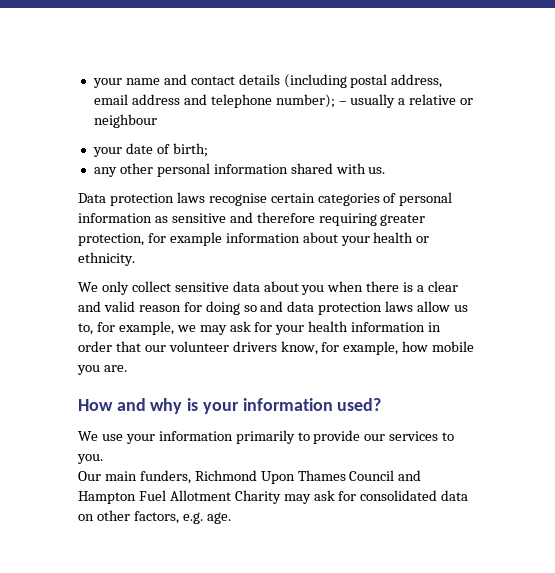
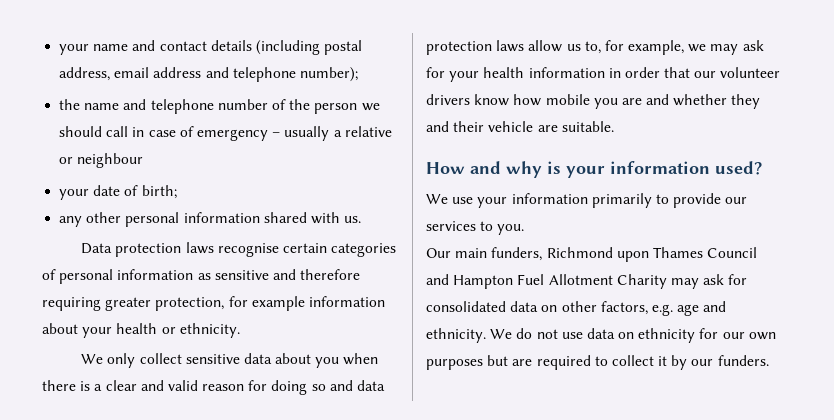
(335, 101) none -> [59,99,380,114] [59,126,268,141] // the name and telephone number of the person we should call in case of emergency
[280,341,475,355] [77,365,127,375] know, for example, how mobile you are. -> [474,94,761,109] [426,121,614,132] know how mobile you are and whether they and their vehicle are suitable.
[260,471,295,484] Upon -> [616,251,649,262] upon
[206,512,231,524] age. -> [677,301,727,316] [426,328,776,343] [426,355,769,370] age and ethnicity. We do not use data on ethnicity for our own purposes but are required to collect it by our funders.

